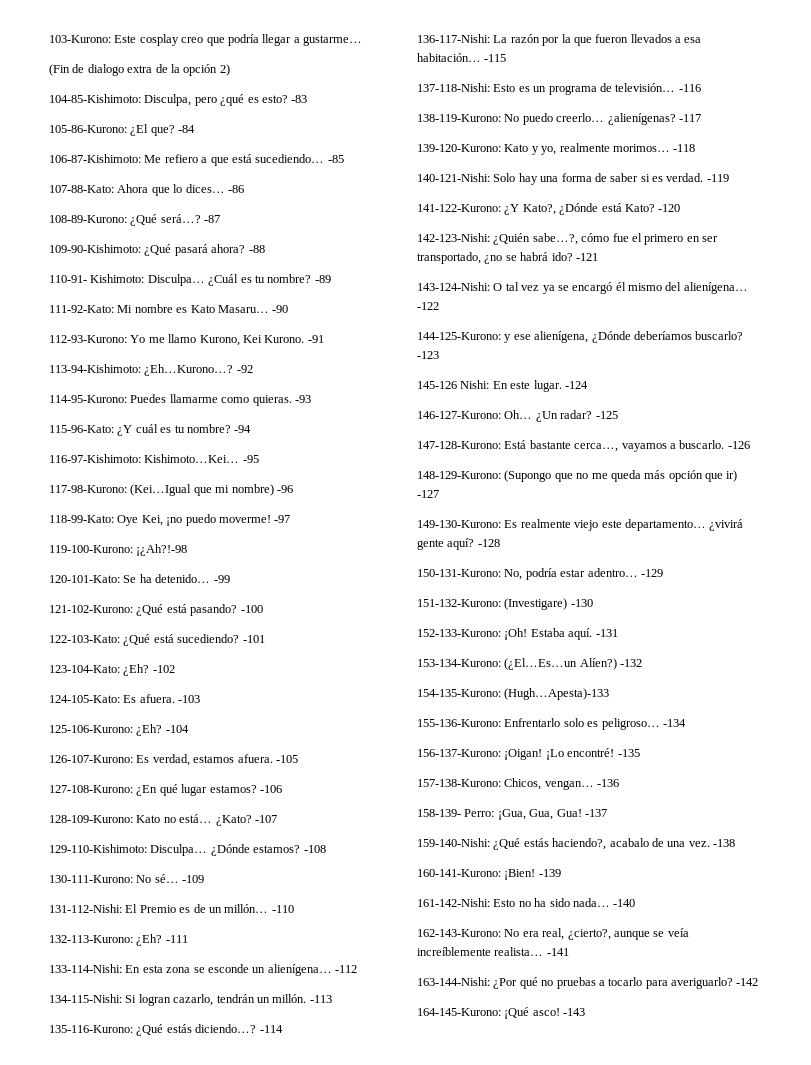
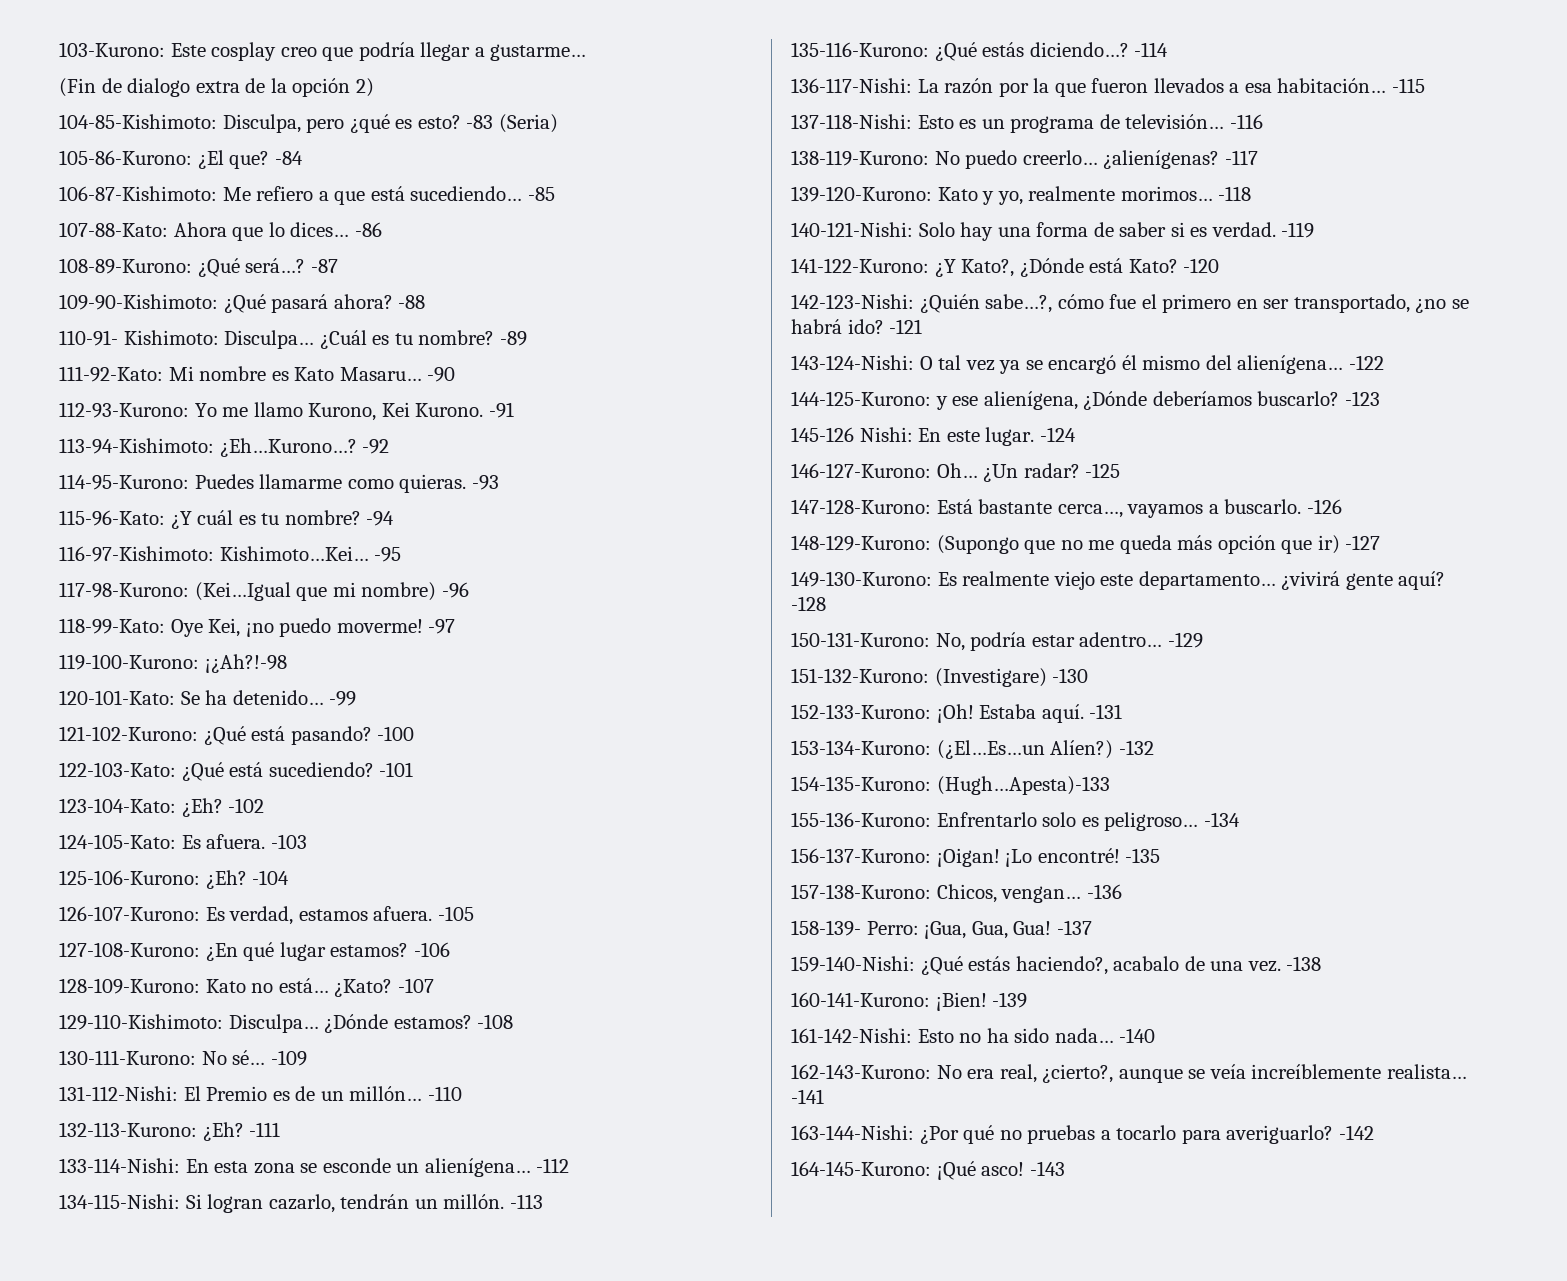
(308, 99) none -> [498,114,558,133] (Seria)

